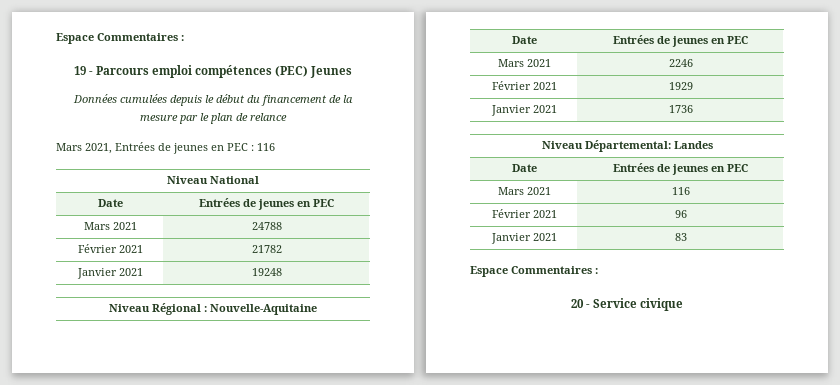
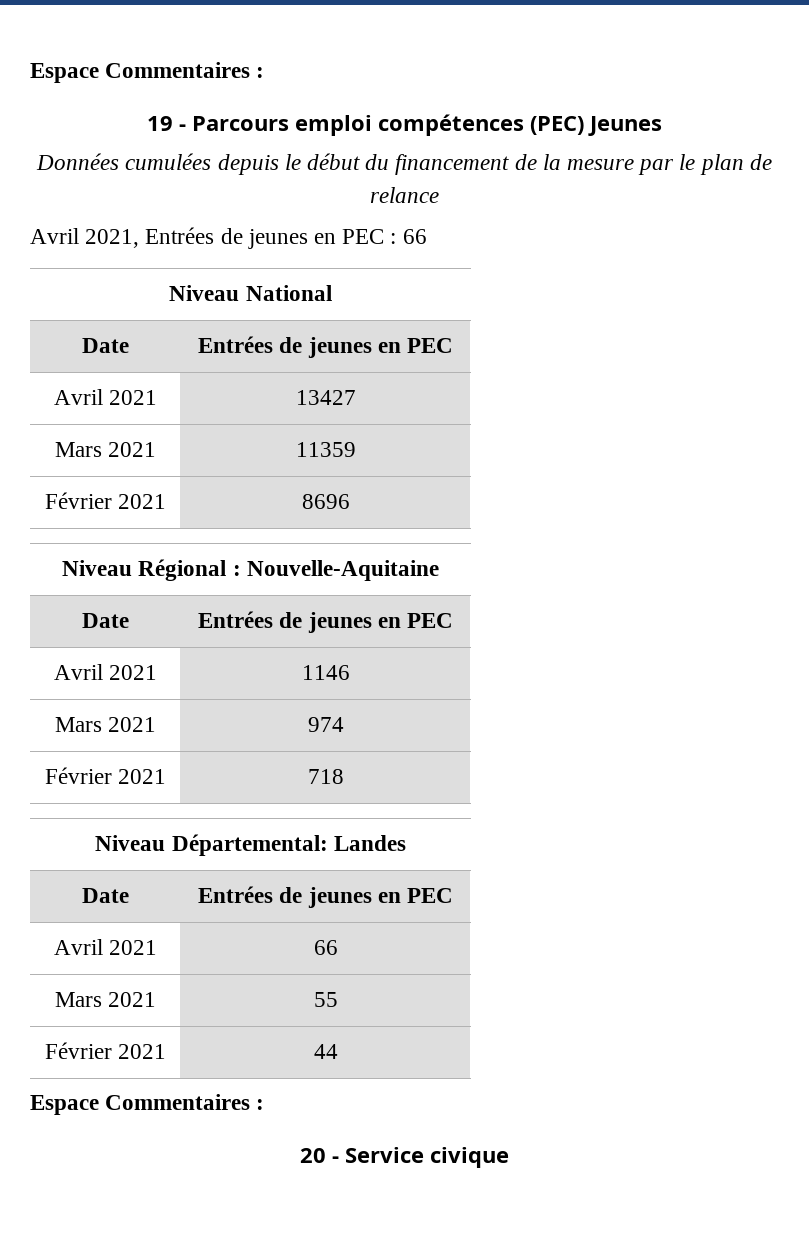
[56,143,82,151] Mars -> [30,228,79,244] Avril
[257,143,275,151] 116 -> [402,229,427,244] 66
[83,222,137,230] [251,222,282,230] [77,244,143,253] [251,245,282,253] [76,268,143,279] [251,268,282,276] // Mars 2021 | 24788 // Février 2021 | 21782 // Janvier 2021 | 19248 -> [53,389,158,405] [295,390,356,405] [54,442,157,457] [295,442,356,457] [44,492,167,509] [301,494,350,509] // Avril 2021 | 13427 // Mars 2021 | 11359 // Février 2021 | 8696
[497,59,551,67] [668,59,693,67] [491,81,557,90] [668,82,693,90] [490,105,557,116] [668,105,693,113] // Mars 2021 | 2246 // Février 2021 | 1929 // Janvier 2021 | 1736 -> [53,664,158,680] [301,665,350,680] [54,717,157,732] [307,717,344,732] [44,767,167,784] [307,769,344,784] // Avril 2021 | 1146 // Mars 2021 | 974 // Février 2021 | 718
[497,187,551,195] [671,187,690,195] [491,209,557,218] [674,210,687,218] [490,233,557,244] [674,233,687,241] // Mars 2021 | 116 // Février 2021 | 96 // Janvier 2021 | 83 -> [53,939,158,955] [313,940,338,955] [54,992,157,1007] [313,992,338,1007] [44,1042,167,1059] [313,1044,338,1059] // Avril 2021 | 66 // Mars 2021 | 55 // Février 2021 | 44

